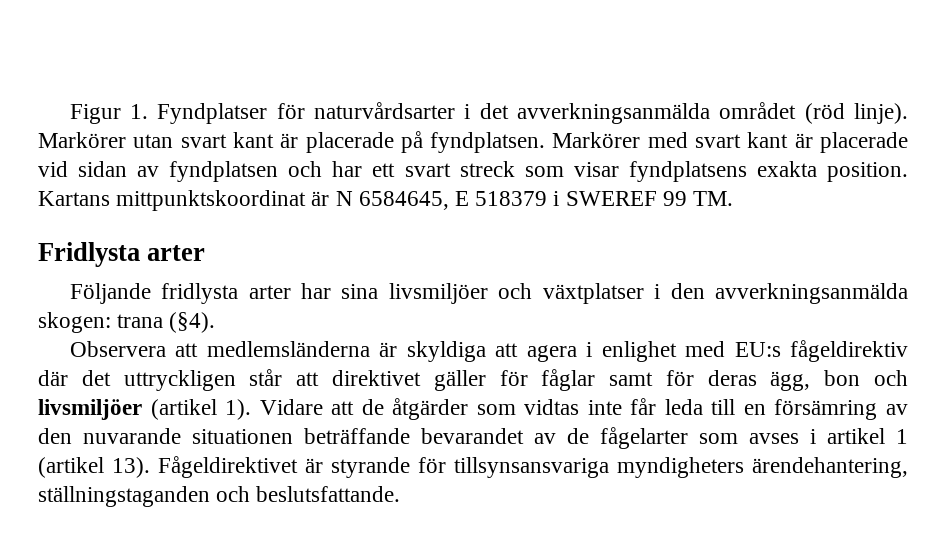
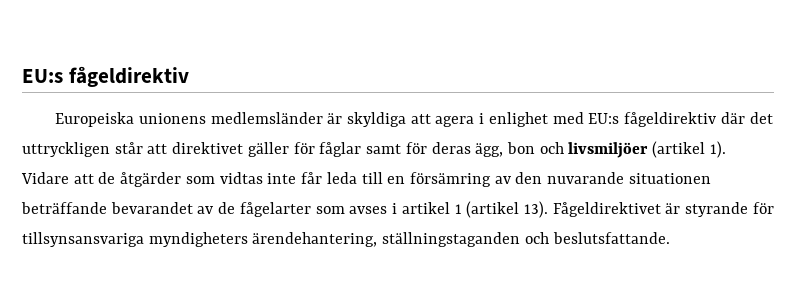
[69,102,909,124] [38,131,908,153] [38,161,909,182] [38,190,734,211] [38,242,206,267] [69,283,908,304] [38,312,216,333] [69,341,370,357] Figur 1. Fyndplatser för naturvårdsarter i det avverkningsanmälda området (röd linje). Markörer utan svart kant är placerade på fyndplatsen. Markörer med svart kant är placerade vid sidan av fyndplatsen och har ett svart streck som visar fyndplatsens exakta position. Kartans mittpunktskoordinat är N 6584645, E 518379 i SWEREF 99 TM. // Fridlysta arter // Följande fridlysta arter har sina livsmiljöer och växtplatser i den avverkningsanmälda skogen: trana (§4). // Observera att medlemsländerna -> [22,66,189,87] [55,112,323,127] EU:s fågeldirektiv // Europeiska unionens medlemsländer

